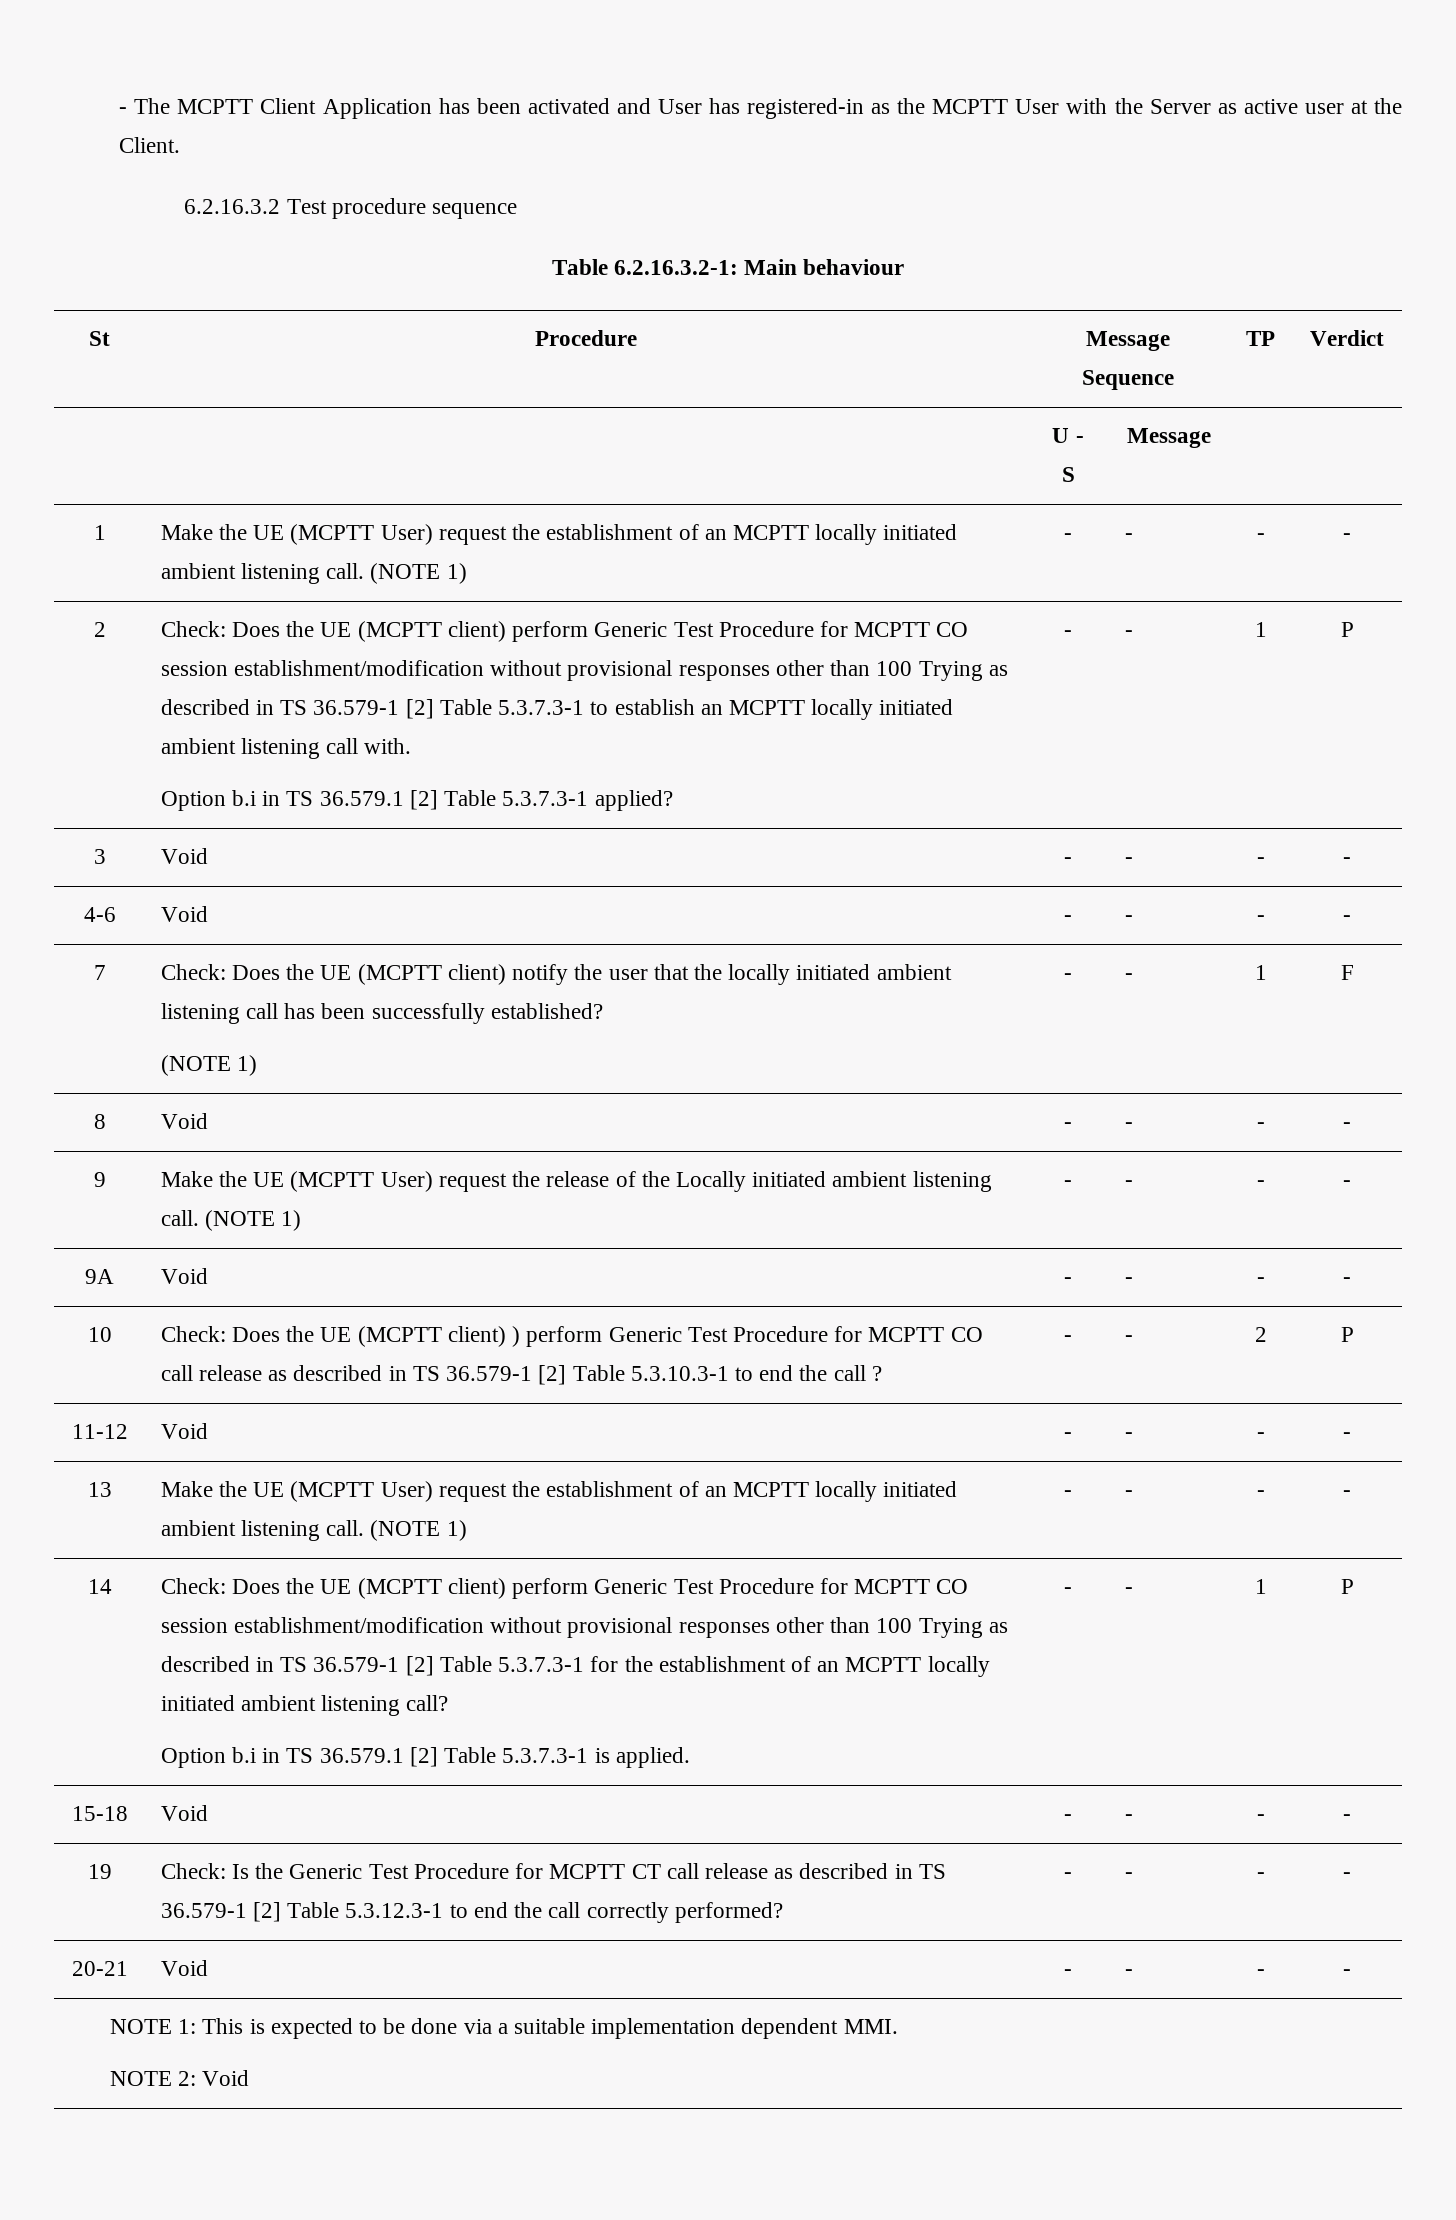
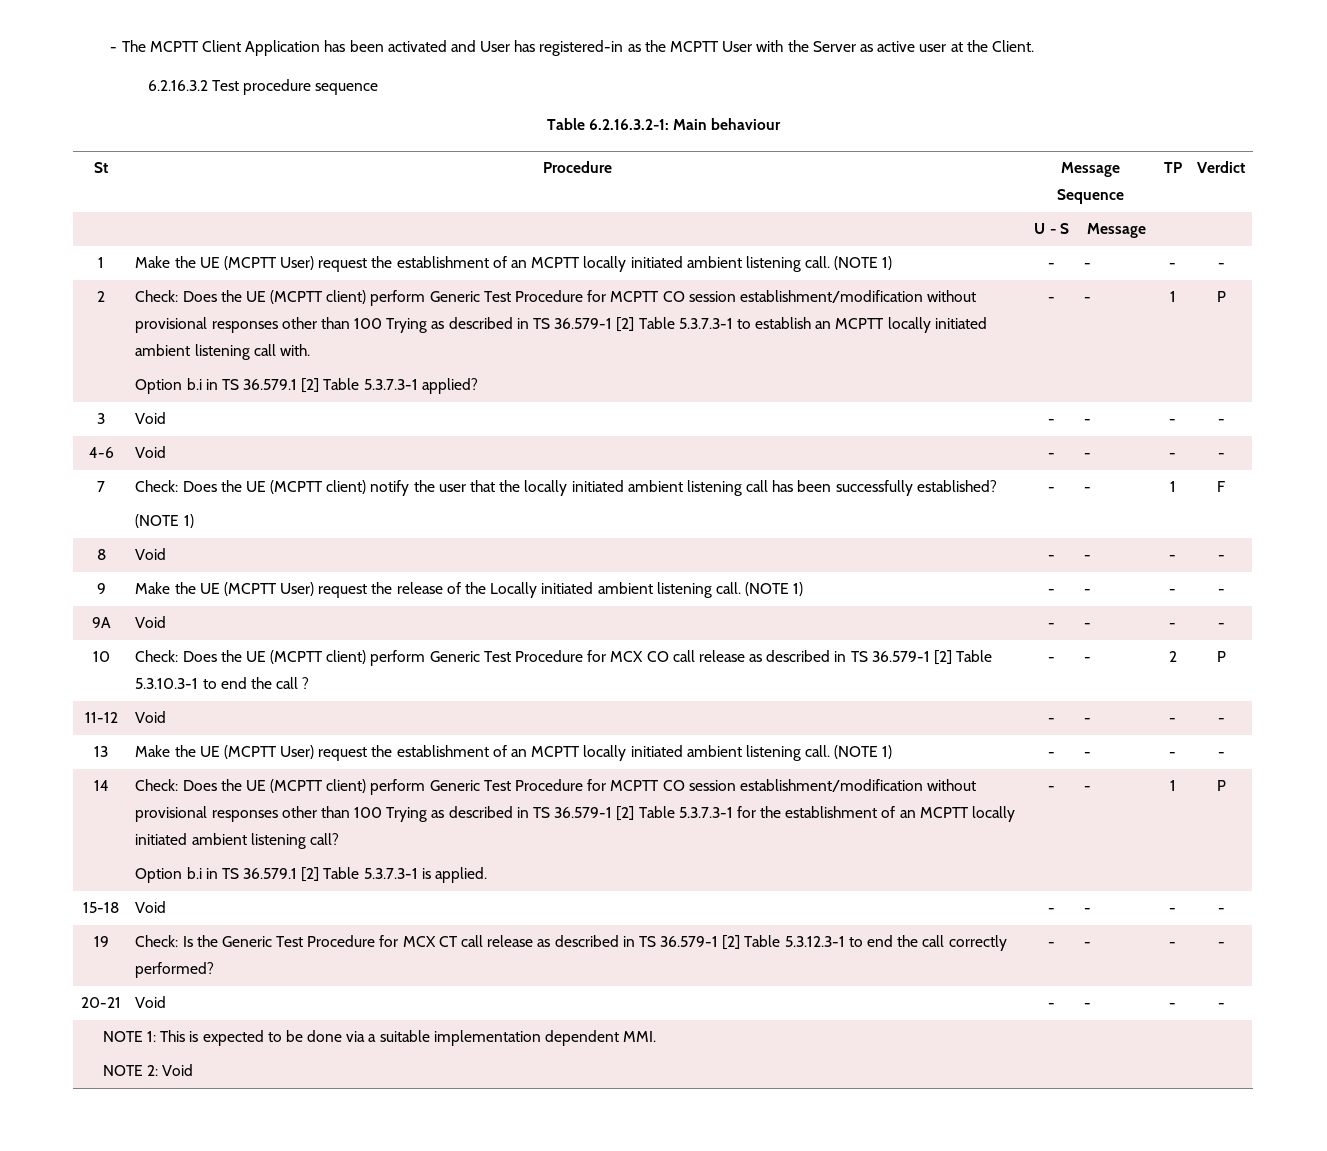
[512,1326,945,1347] ) perform Generic Test Procedure for MCPTT -> [370,650,644,666] perform Generic Test Procedure for MCX
[549,1864,626,1879] MCPTT -> [402,936,436,947] MCX

